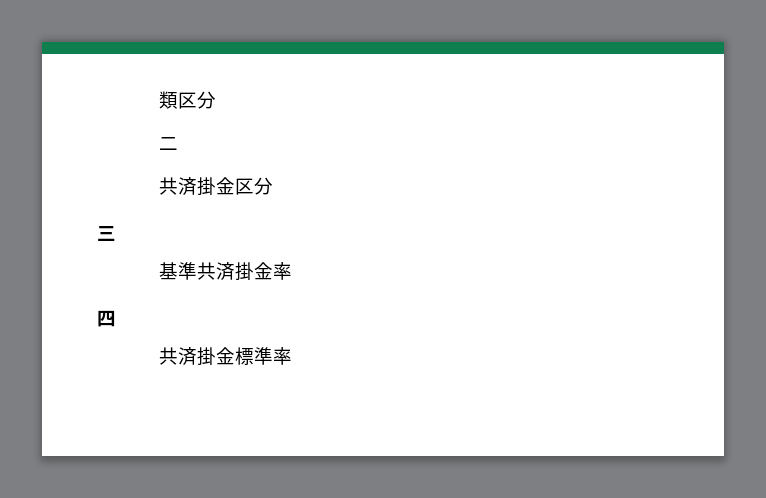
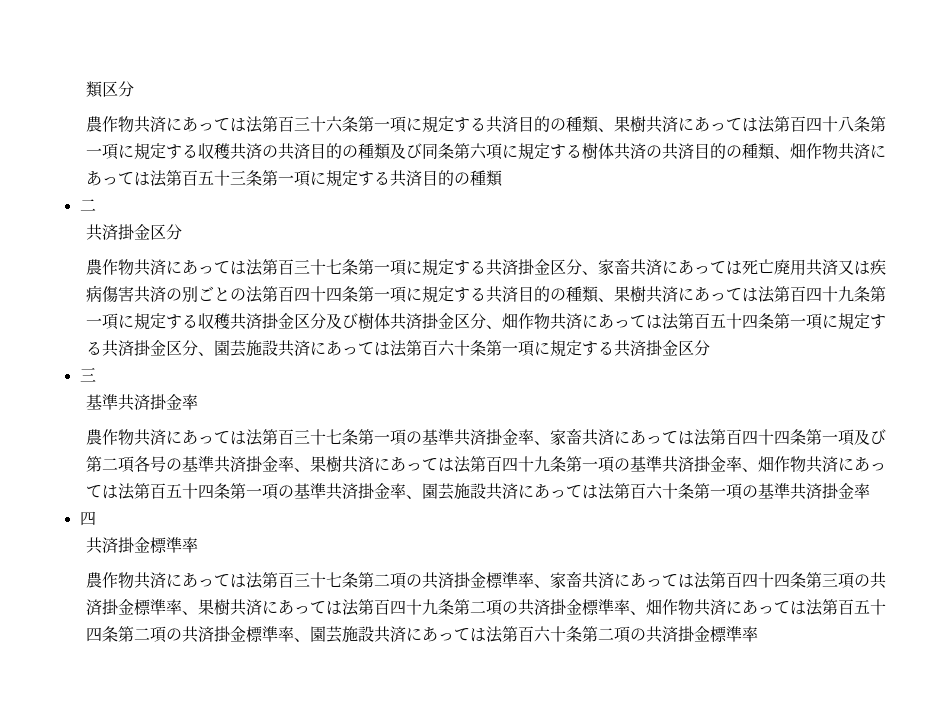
[159,137,179,150] [159,177,274,196] [97,226,116,241] [159,262,293,281] [97,310,116,327] 二 // 共済掛金区分 // 三 // 基準共済掛金率 // 四 // -> [86,116,887,133] [86,143,887,160] [86,170,504,187] [79,199,96,211] [86,224,183,241] [86,258,887,276] [86,285,887,303] [86,313,887,330] [86,340,711,357] [79,367,96,382] [86,394,199,411] [86,428,887,446] [86,456,887,473] [86,483,871,500] [79,511,96,526] [86,537,199,554] [86,571,887,589] [86,599,887,616] [86,626,647,643] 農作物共済にあっては法第百三十六条第一項に規定する共済目的の種類、果樹共済にあっては法第百四十八条第一項に規定する収穫共済の共済目的の種類及び同条第六項に規定する樹体共済の共済目的の種類、畑作物共済にあっては法第百五十三条第一項に規定する共済目的の種類 // 二 // 共済掛金区分 // 農作物共済にあっては法第百三十七条第一項に規定する共済掛金区分、家畜共済にあっては死亡廃用共済又は疾病傷害共済の別ごとの法第百四十四条第一項に規定する共済目的の種類、果樹共済にあっては法第百四十九条第一項に規定する収穫共済掛金区分及び樹体共済掛金区分、畑作物共済にあっては法第百五十四条第一項に規定する共済掛金区分、園芸施設共済にあっては法第百六十条第一項に規定する共済掛金区分 // 三 // 基準共済掛金率 // 農作物共済にあっては法第百三十七条第一項の基準共済掛金率、家畜共済にあっては法第百四十四条第一項及び第二項各号の基準共済掛金率、果樹共済にあっては法第百四十九条第一項の基準共済掛金率、畑作物共済にあっては法第百五十四条第一項の基準共済掛金率、園芸施設共済にあっては法第百六十条第一項の基準共済掛金率 // 四 // 共済掛金標準率 // 農作物共済にあっては法第百三十七条第二項の共済掛金標準率、家畜共済にあっては法第百四十四条第三項の共済掛金標準率、果樹共済にあっては法第百四十九条第二項の共済掛金標準率、畑作物共済にあっては法第百五十四条第二項の共済掛金標準率、園芸施設共済にあっては法第百六十条第二項の

